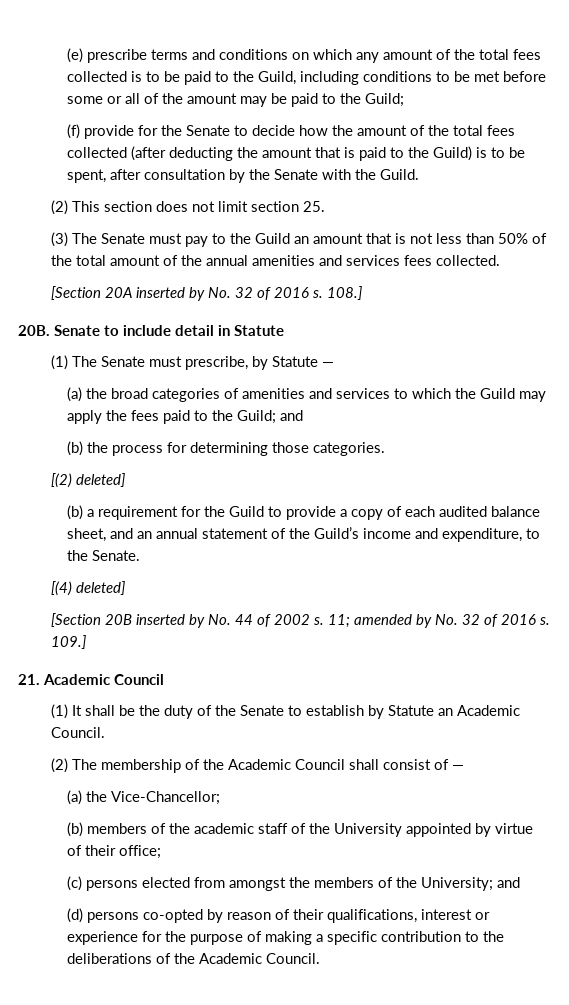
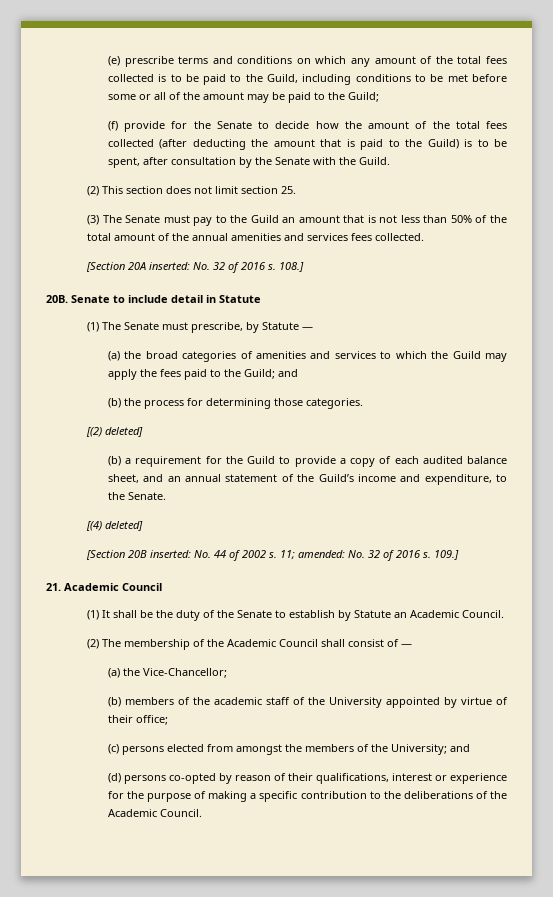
[135,287,205,301] inserted by -> [149,262,191,270] inserted:
[135,614,205,628] inserted by -> [150,550,192,558] inserted:
[353,614,432,628] amended by -> [298,550,346,558] amended:

